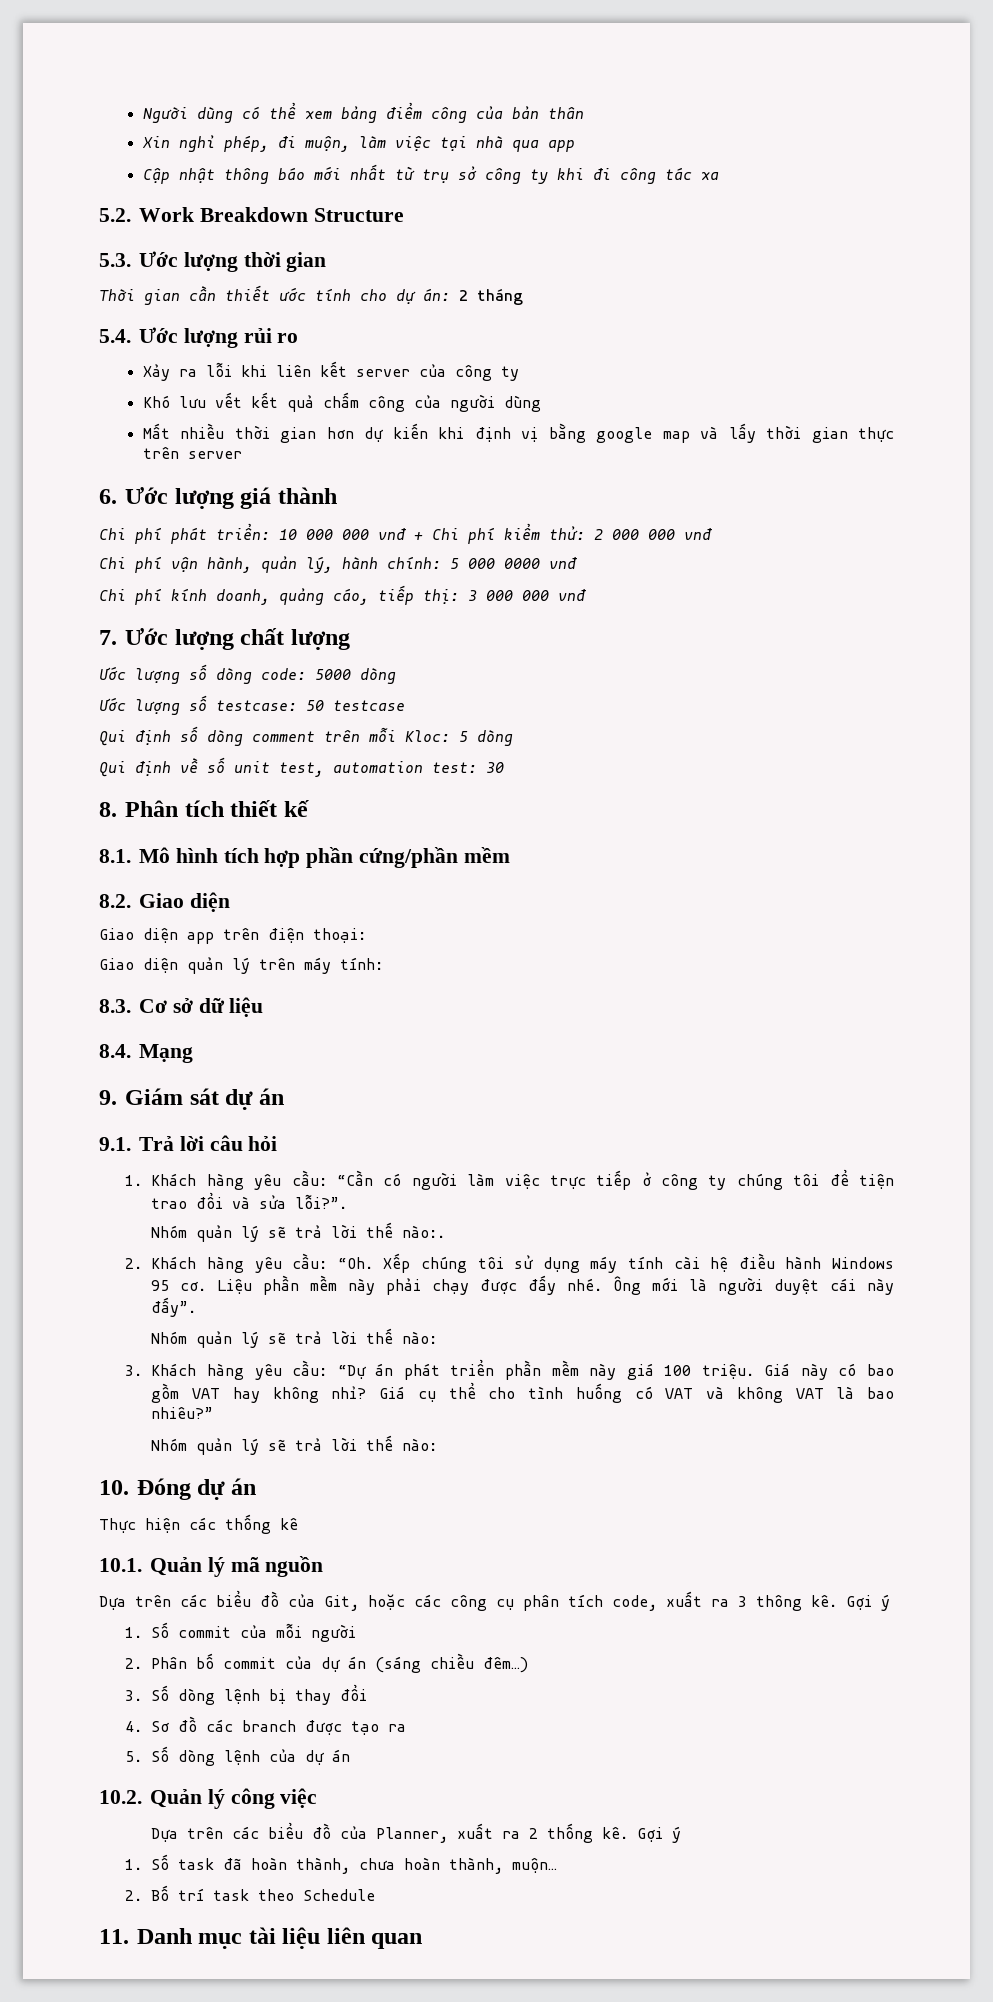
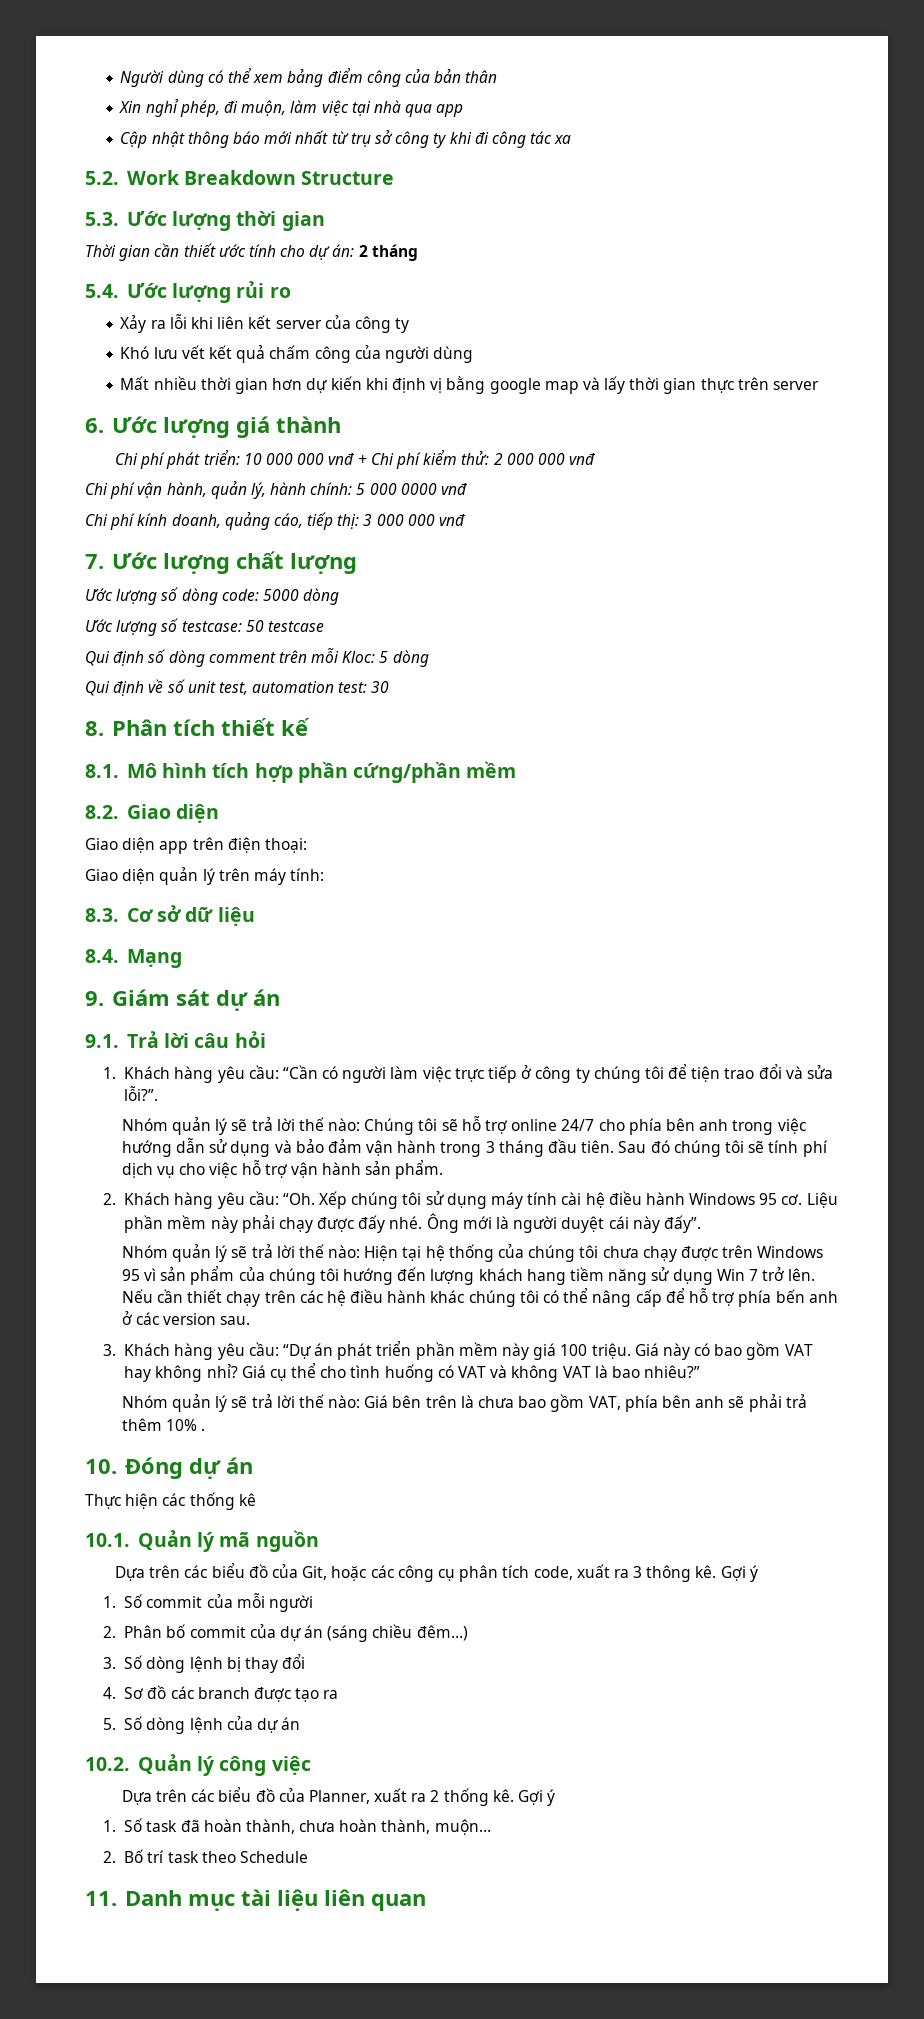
[402,1225,446,1238] nào:. -> [328,1116,806,1135] [121,1138,828,1157] [121,1160,444,1179] nào: Chúng tôi sẽ hỗ trợ online 24/7 cho phía bên anh trong việc hướng dẫn sử dụng và bảo đảm vận hành trong 3 tháng đầu tiên. Sau đó chúng tôi sẽ tính phí dịch vụ cho việc hỗ trợ vận hành sản phẩm.
(438, 1337) none -> [364,1244,824,1262] [121,1266,816,1285] [121,1288,838,1307] [121,1311,251,1325] Hiện tại hệ thống của chúng tôi chưa chạy được trên Windows 95 vì sản phẩm của chúng tôi hướng đến lượng khách hang tiềm năng sử dụng Win 7 trở lên. Nếu cần thiết chạy trên các hệ điều hành khác chúng tôi có thể nâng cấp để hỗ trợ phía bến anh ở các version sau.
(438, 1444) none -> [364,1394,807,1412] [121,1418,206,1431] Giá bên trên là chưa bao gồm VAT, phía bên anh sẽ phải trả thêm 10% .

